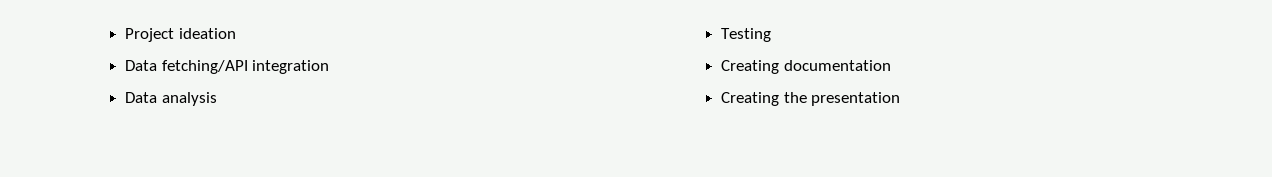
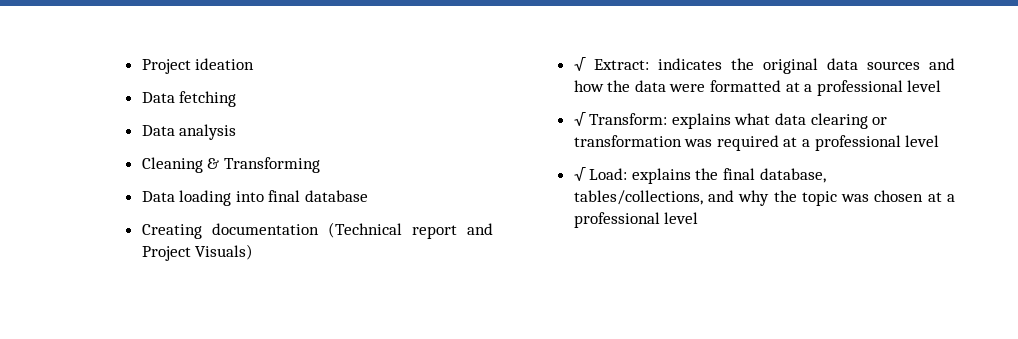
[161,60,330,74] fetching/API integration -> [179,91,237,107] fetching
[720,28,771,42] [720,60,891,74] [720,92,901,106] Testing // Creating documentation // Creating the presentation -> [141,157,320,173] [141,190,368,206] [141,222,493,239] [141,244,254,261] [573,57,955,74] [573,80,942,96] [573,112,888,129] [573,135,940,151] [573,167,826,184] [573,190,955,206] [573,212,699,228] Cleaning & Transforming // Data loading into final database // Creating documentation (Technical report and Project Visuals) // √ Extract: indicates the original data sources and how the data were formatted at a professional level // √ Transform: explains what data clearing or transformation was required at a professional level // √ Load: explains the final database, tables/collections, and why the topic was chosen at a professional level

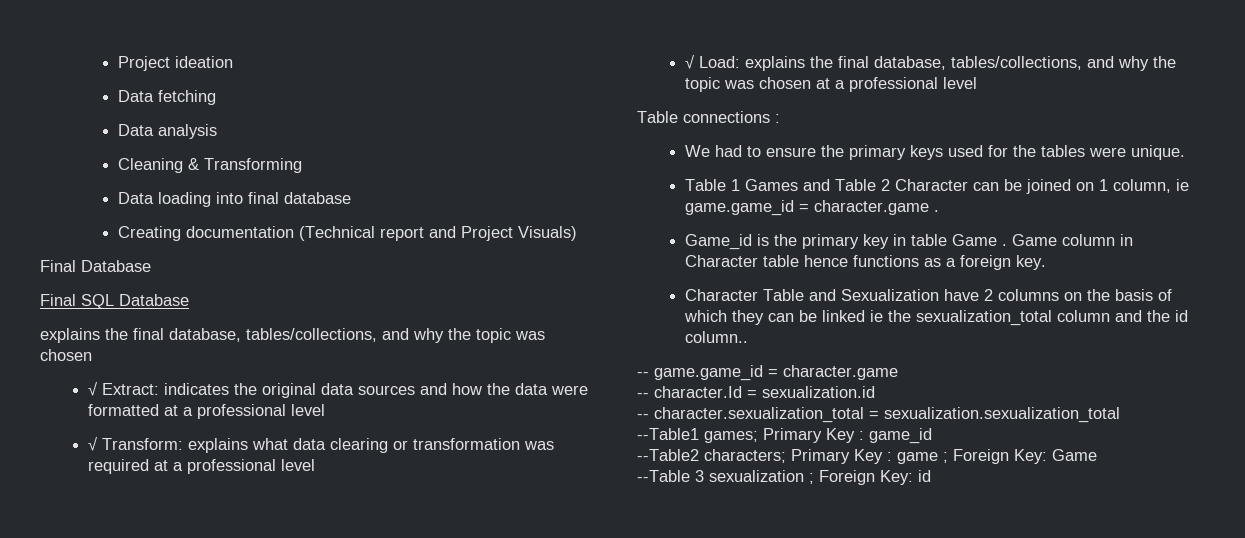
(254, 252) none -> [40,260,151,272] [40,294,189,309] [40,328,545,343] [40,349,92,361] // Final Database // Final SQL Database // explains the final database, tables/collections, and why the topic was chosen
(699, 218) none -> [637,111,780,123] [684,145,1185,160] [684,179,1189,194] [684,200,939,216] [684,234,1133,250] [684,255,1046,270] [684,289,1172,301] [683,310,1188,326] [684,331,748,343] [637,365,898,381] [637,386,875,398] [637,407,1120,423] [637,428,932,444] [637,449,1097,464] [637,470,931,485] // Table connections : // We had to ensure the primary keys used for the tables were unique. // Table 1 Games and Table 2 Character can be joined on 1 column, ie game.game_id = character.game . // Game_id is the primary key in table Game . Game column in Character table hence functions as a foreign key. // Character Table and Sexualization have 2 columns on the basis of which they can be linked ie the sexualization_total column and the id column.. // -- game.game_id = character.game // -- character.Id = sexualization.id // -- character.sexualization_total = sexualization.sexualization_total // --Table1 games; Primary Key : game_id // --Table2 characters; Primary Key : game ; Foreign Key: Game // --Table 3 sexualization ; Foreign Key: id

